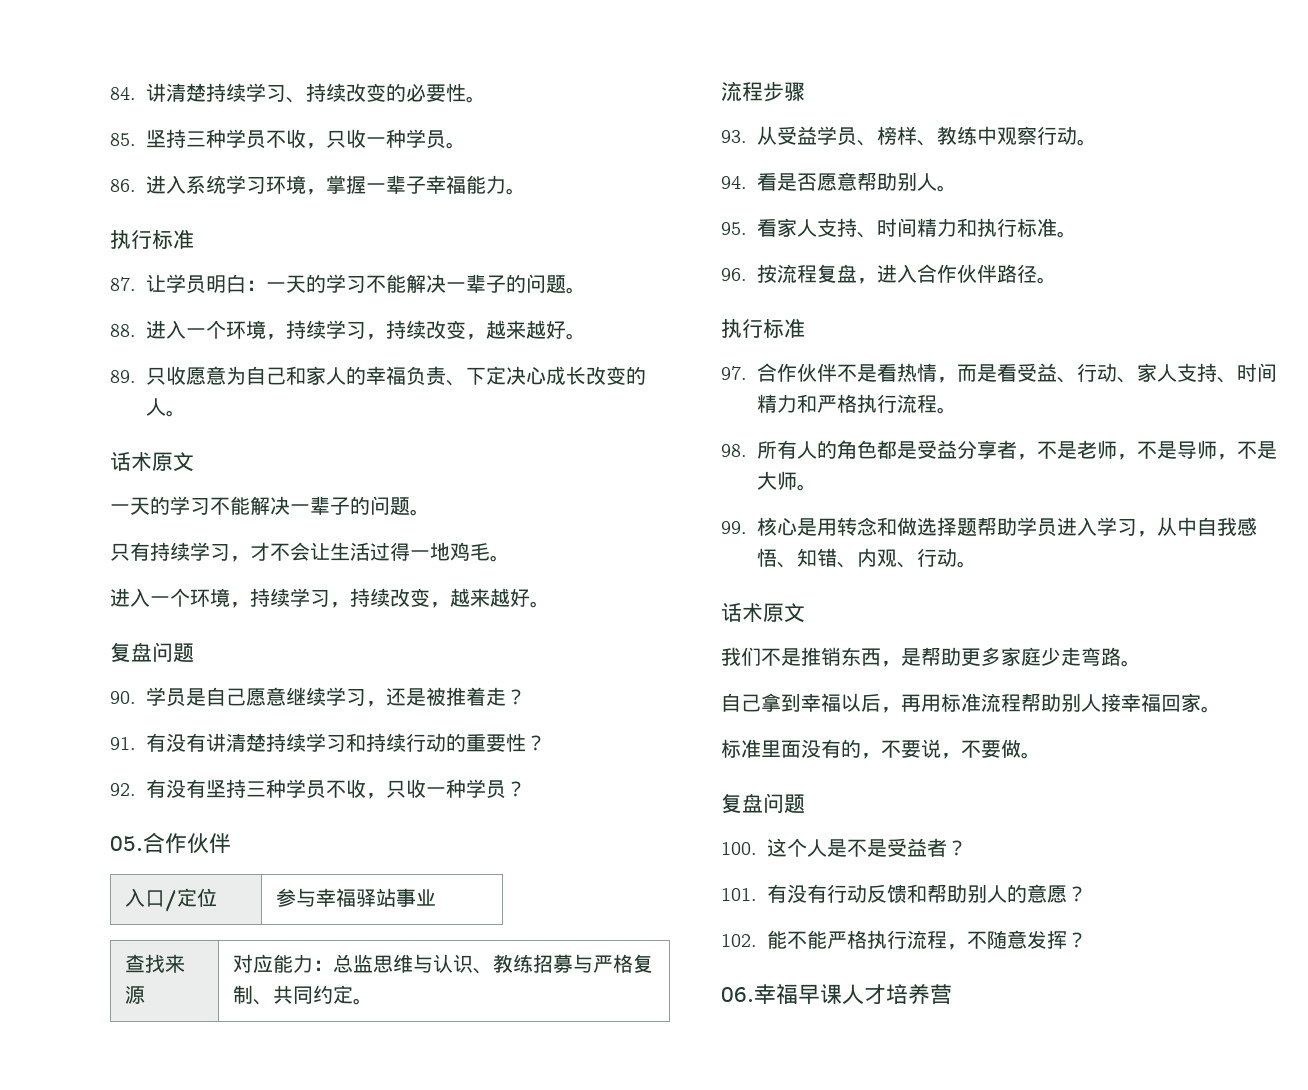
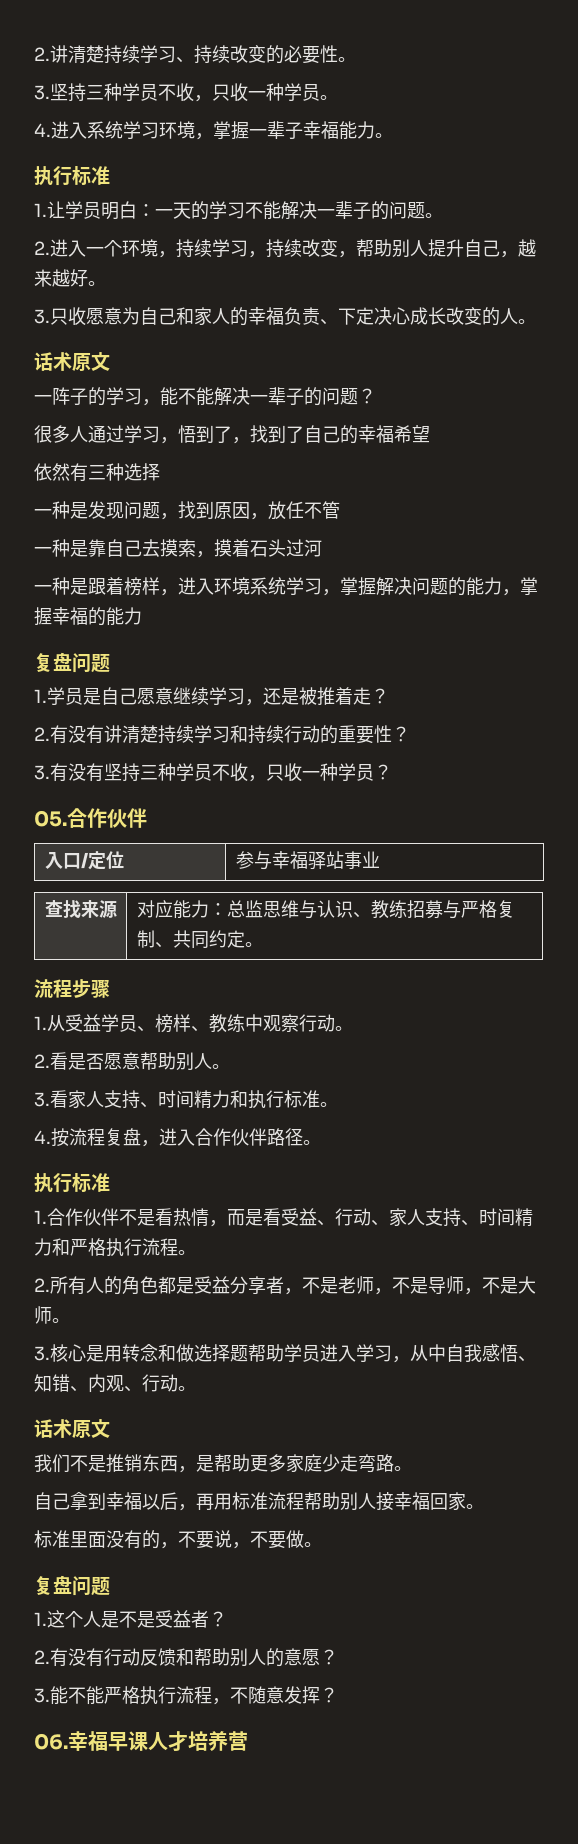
[110,87,136,100] 84. -> [34,47,50,61] 2.
[110,133,136,146] 85. -> [34,85,50,100] 3.
[110,179,136,192] 86. -> [34,123,51,137] 4.
[110,277,136,291] 87. -> [34,203,47,217] 1.
[110,320,586,340] [110,370,136,383] 88.进入一个环境，持续学习，持续改变，越来越好。 // 89. -> [34,239,536,258] [34,269,106,287] [34,309,50,324] 2.进入一个环境，持续学习，持续改变，帮助别人提升自己，越来越好。 // 3.
[130,496,430,516] [110,542,510,562] [110,588,550,608] [110,642,194,663] [110,691,136,704] 天的学习不能解决一辈子的问题。 // 只有持续学习，才不会让生活过得一地鸡毛。 // 进入一个环境，持续学习，持续改变，越来越好。 // 复盘问题 // 90. -> [52,387,376,406] [34,425,430,444] [34,463,160,482] [34,501,340,520] [34,539,322,558] [34,577,538,596] [34,607,142,626] [34,652,110,673] [34,689,47,703] 阵子的学习，能不能解决一辈子的问题？ // 很多人通过学习，悟到了，找到了自己的幸福希望 // 依然有三种选择 // 一种是发现问题，找到原因，放任不管 // 一种是靠自己去摸索，摸着石头过河 // 一种是跟着榜样，进入环境系统学习，掌握解决问题的能力，掌握幸福的能力 // 复盘问题 // 1.
[110,737,136,750] 91. -> [34,727,50,741] 2.
[110,783,136,796] 92. -> [34,765,50,780] 3.
[721,130,747,143] 93. -> [34,1016,47,1030] 1.
[721,176,747,189] 94. -> [34,1054,50,1068] 2.
[721,222,747,235] 95. -> [34,1092,50,1107] 3.
[721,268,747,281] 96. -> [34,1130,51,1144] 4.
[721,366,747,380] 97. -> [34,1210,47,1224] 1.
[721,444,747,457] 98. -> [34,1278,50,1292] 2.
[721,521,747,534] 99. -> [34,1346,50,1361] 3.
[721,842,757,855] 100. -> [34,1612,47,1626] 1.
[721,888,757,901] 101. -> [34,1650,50,1664] 2.
[721,934,757,947] 102. -> [34,1688,50,1703] 3.

